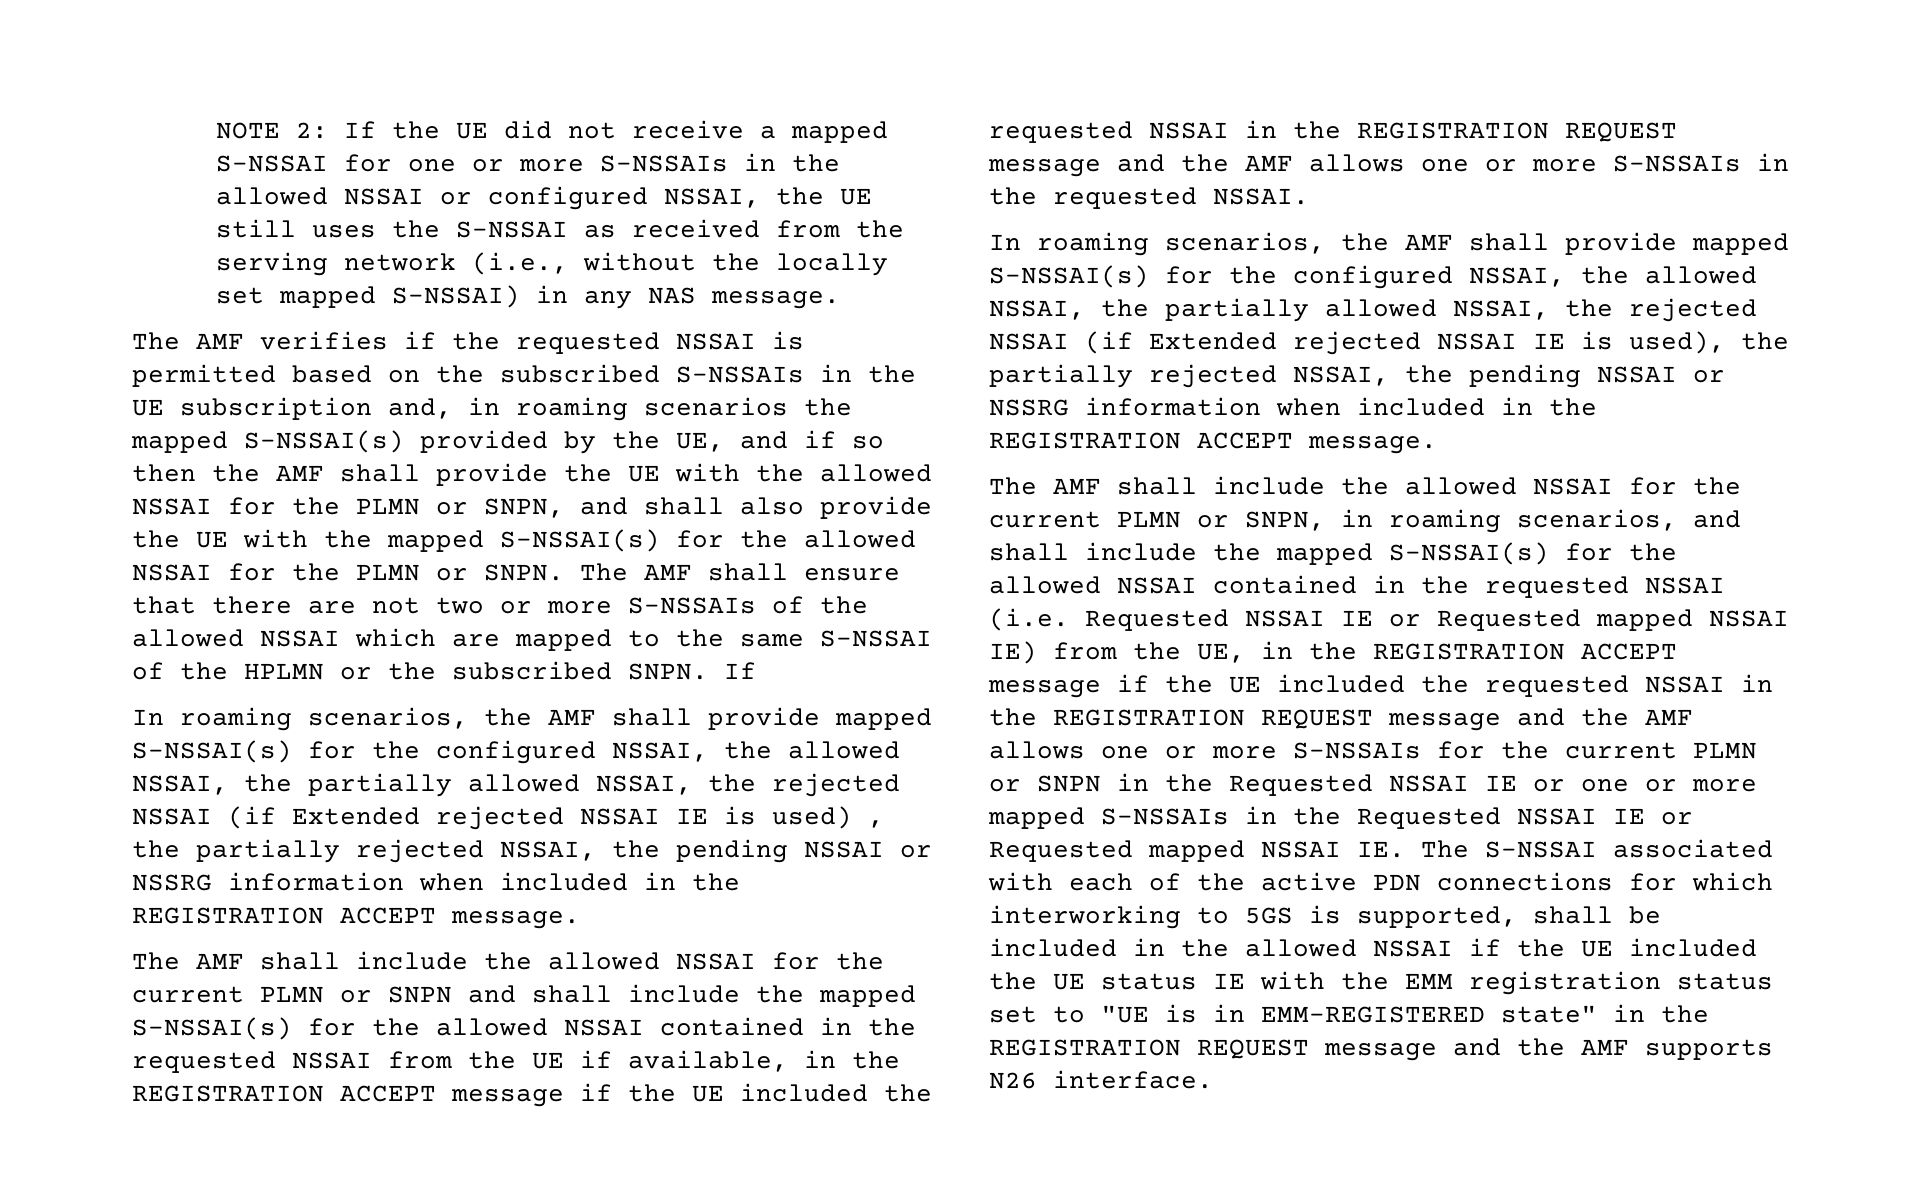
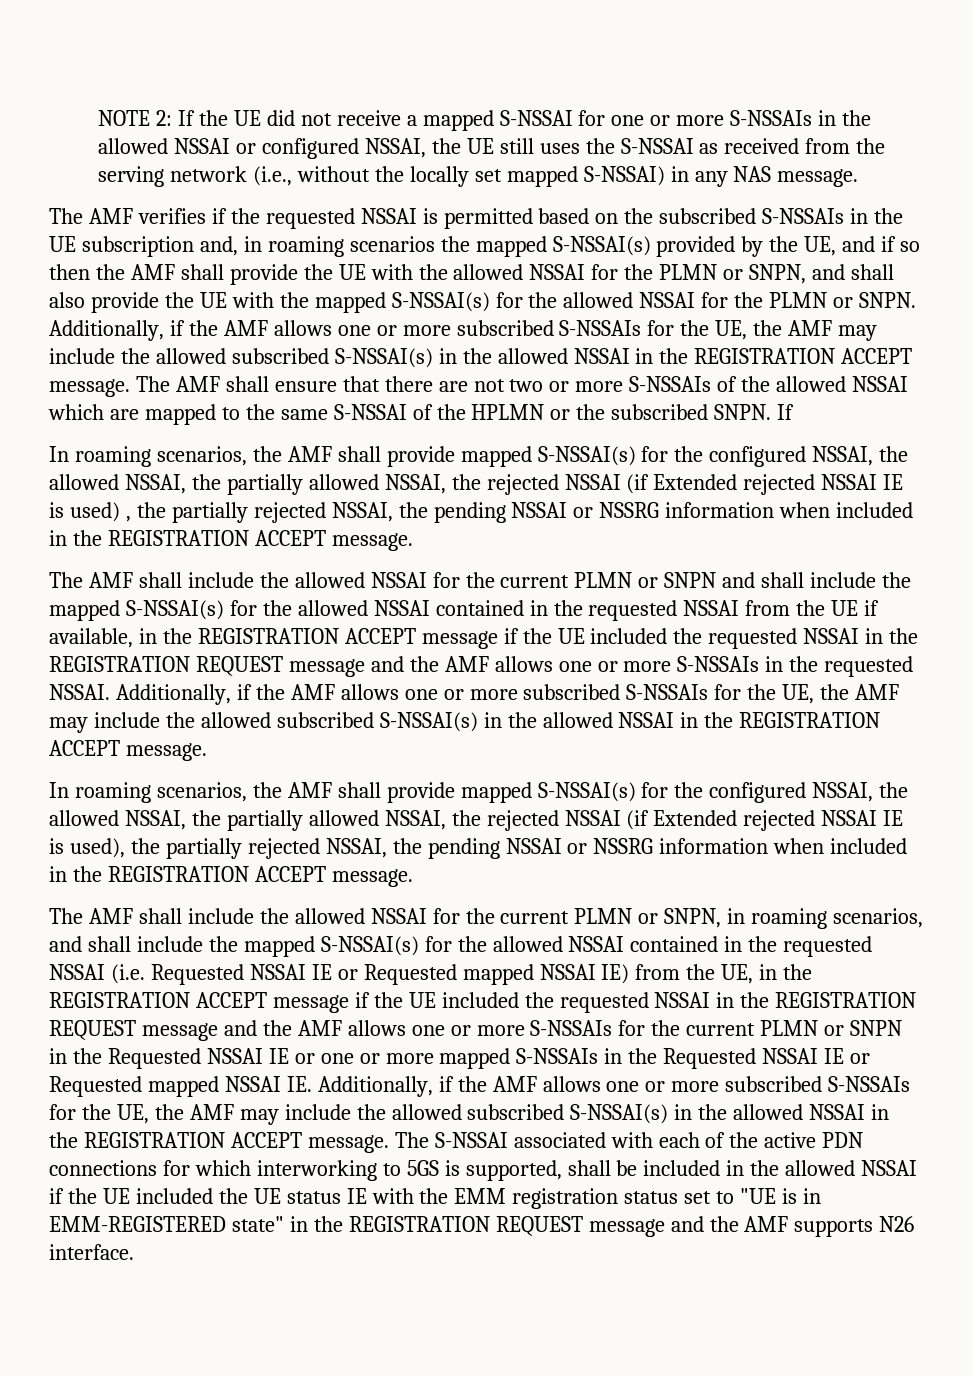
(564, 572) none -> [49,320,878,341] [49,348,913,368] [49,379,130,397] Additionally, if the AMF allows one or more subscribed S-NSSAIs for the UE, the AMF may include the allowed subscribed S-NSSAI(s) in the allowed NSSAI in the REGISTRATION ACCEPT message.
(1309, 196) none -> [115,684,900,705] [49,712,881,733] [49,740,207,761] Additionally, if the AMF allows one or more subscribed S-NSSAIs for the UE, the AMF may include the allowed subscribed S-NSSAI(s) in the allowed NSSAI in the REGISTRATION ACCEPT message.
(1405, 849) none -> [317,1076,911,1097] [49,1104,890,1125] [49,1132,389,1153] Additionally, if the AMF allows one or more subscribed S-NSSAIs for the UE, the AMF may include the allowed subscribed S-NSSAI(s) in the allowed NSSAI in the REGISTRATION ACCEPT message.

